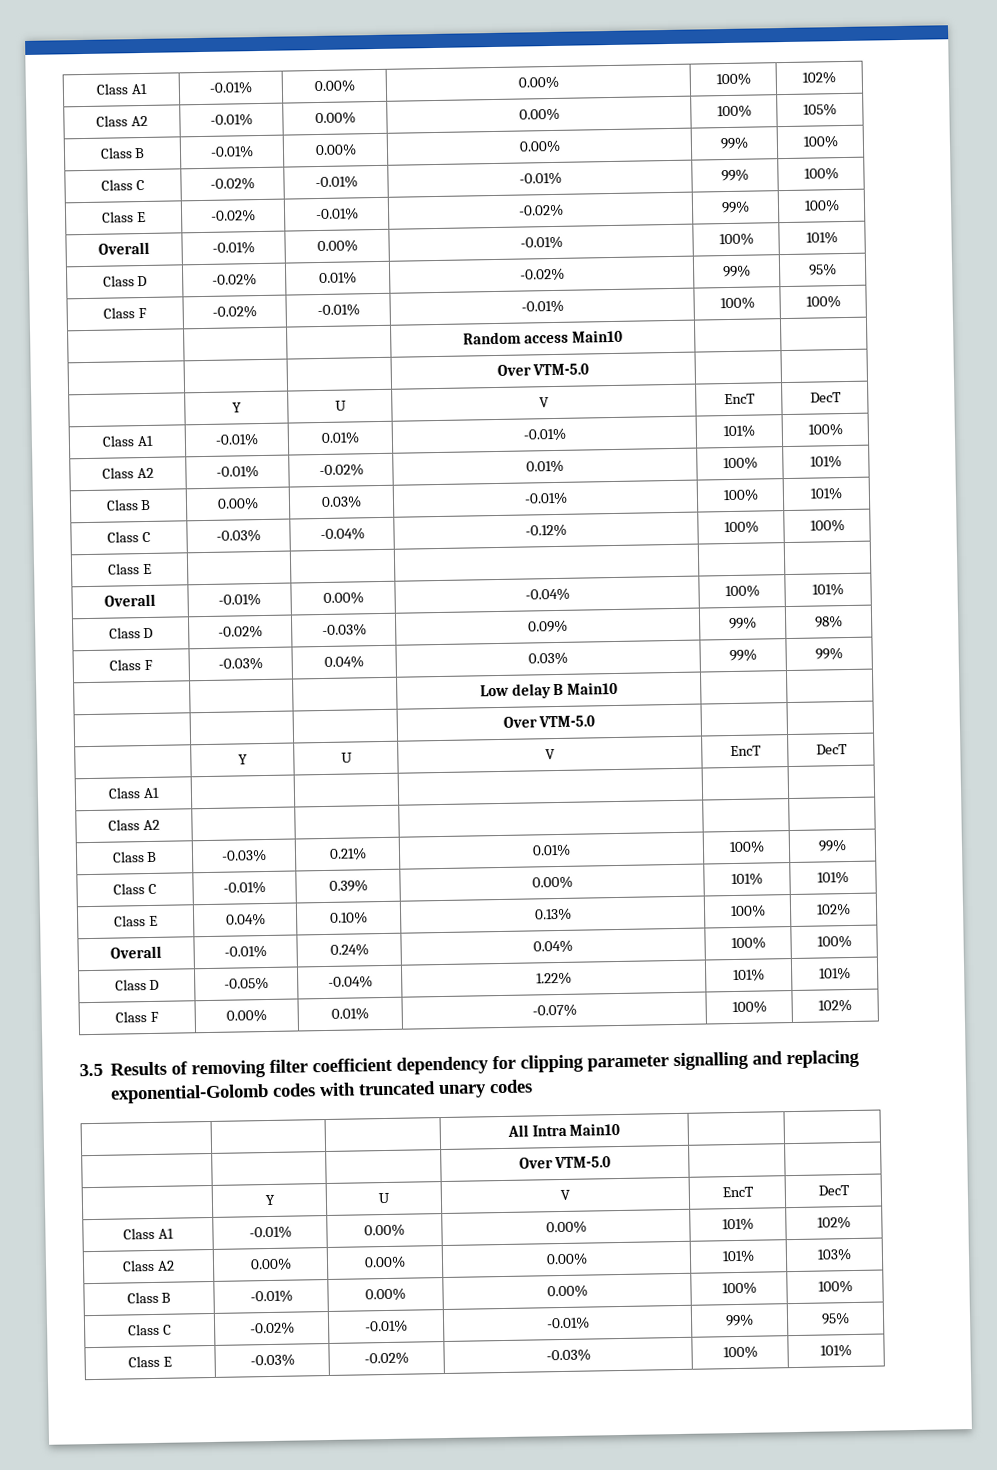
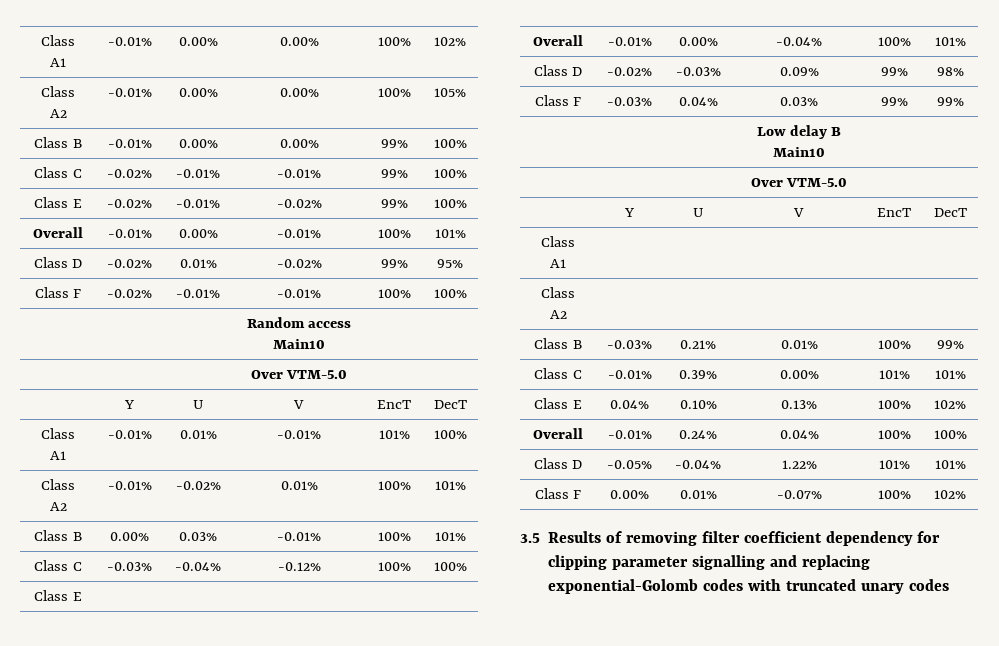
[506,1122,621,1137] [518,1156,612,1169] [264,1194,276,1206] [378,1192,390,1204] [560,1189,570,1200] [721,1186,754,1198] [817,1185,850,1196] [123,1227,174,1240] [248,1225,292,1239] [364,1223,405,1237] [545,1220,587,1234] [722,1217,754,1231] [817,1216,851,1229] [122,1259,175,1272] [249,1257,292,1271] [364,1255,406,1269] [545,1252,588,1266] [722,1249,755,1263] [817,1248,852,1261] [126,1291,172,1304] [249,1289,293,1303] [365,1287,406,1301] [546,1284,588,1298] [721,1281,757,1295] [817,1280,853,1293] [128,1323,172,1336] [249,1321,295,1335] [364,1319,408,1333] [545,1316,590,1330] [725,1313,754,1327] [821,1312,850,1325] [128,1355,172,1368] [249,1353,295,1367] [364,1351,409,1365] [545,1348,591,1362] [722,1345,758,1359] [820,1344,852,1357] // | | | All Intra Main10 | | // | | | Over VTM-5.0 | | // | Y | U | V | EncT | DecT // Class A1 | -0.01% | 0.00% | 0.00% | 101% | 102% // Class A2 | 0.00% | 0.00% | 0.00% | 101% | 103% // Class B | -0.01% | 0.00% | 0.00% | 100% | 100% // Class C | -0.02% | -0.01% | -0.01% | 99% | 95% // Class E | -0.03% | -0.02% | -0.03% | 100% | 101% -> (949, 585) none

